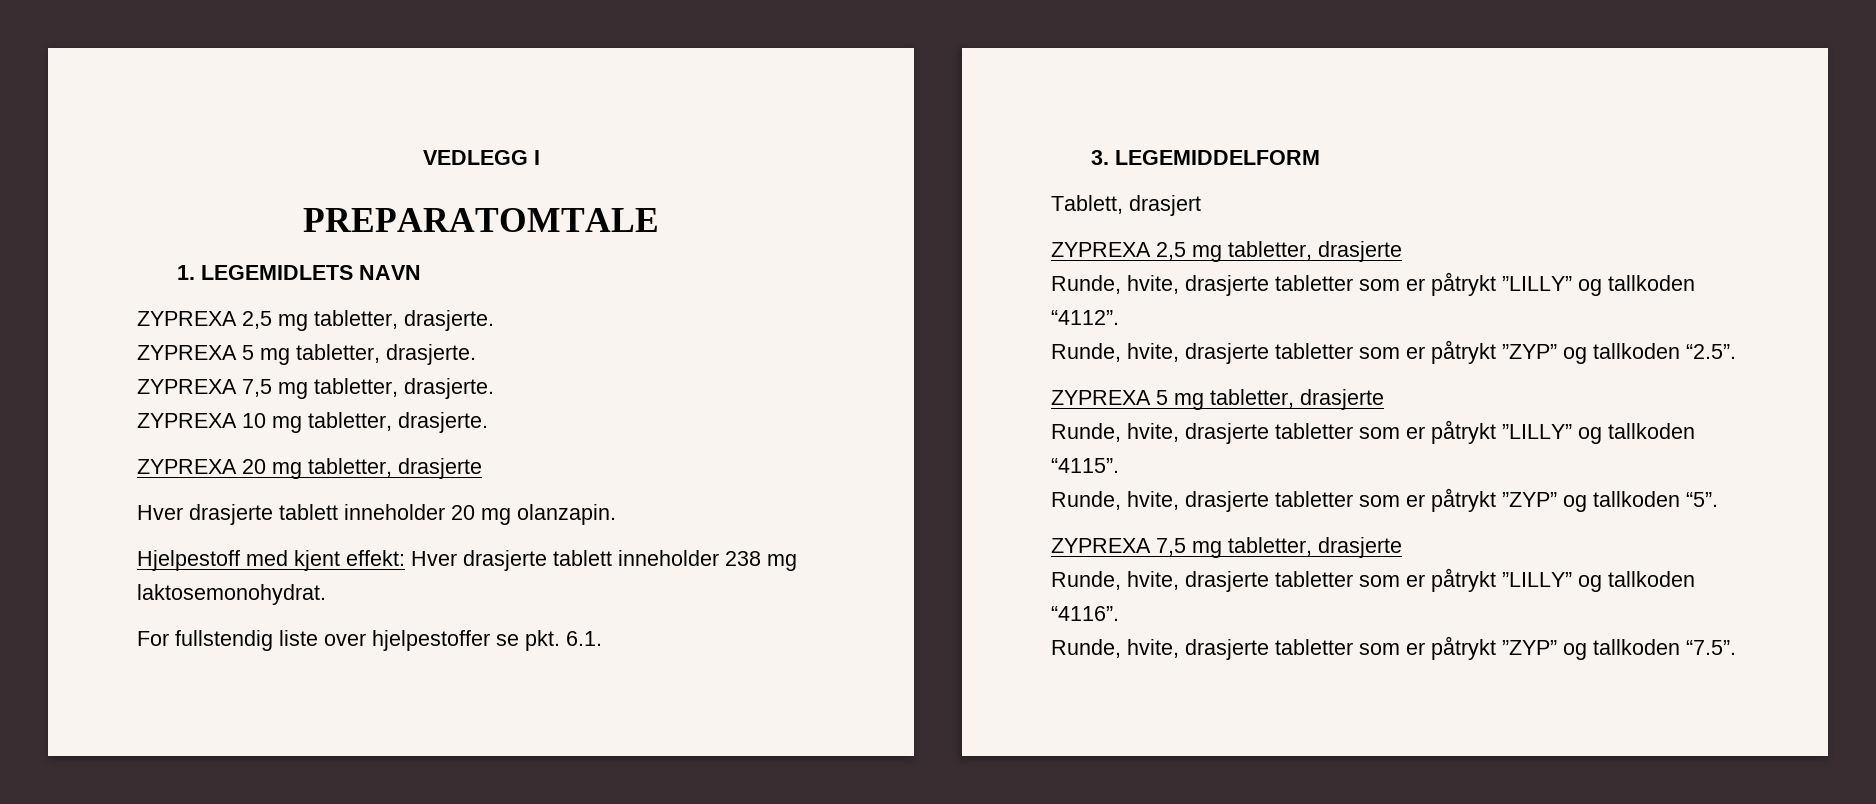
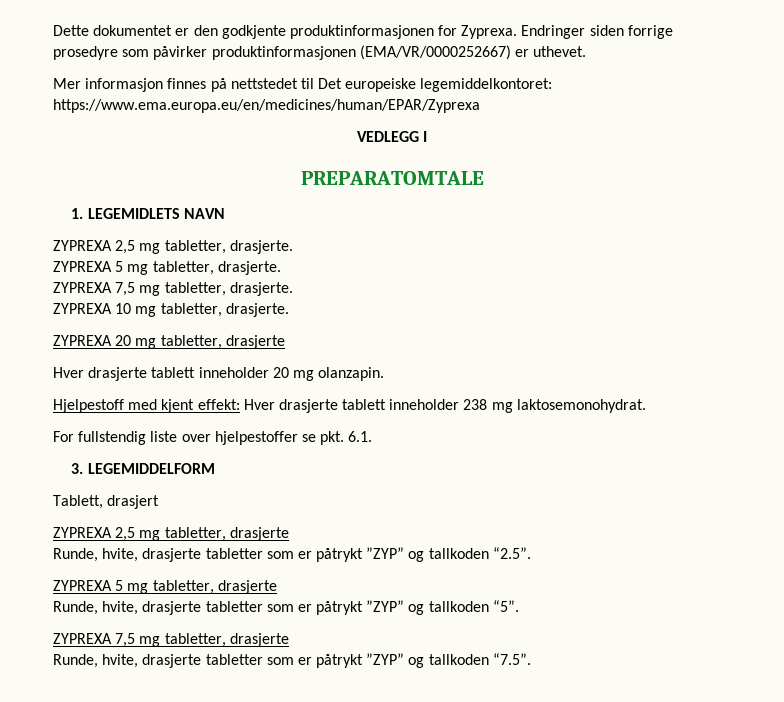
(422, 157) none -> [53,25,673,39] [53,45,587,60] [53,78,553,92] [53,99,480,113] Dette dokumentet er den godkjente produktinformasjonen for Zyprexa. Endringer siden forrige prosedyre som påvirker produktinformasjonen (EMA/VR/0000252667) er uthevet. // Mer informasjon finnes på nettstedet til Det europeiske legemiddelkontoret: https://www.ema.europa.eu/en/medicines/human/EPAR/Zyprexa //
[1051,272,1695,296] [1051,310,1119,325] // Runde, hvite, drasjerte tabletter som er påtrykt ”LILLY” og tallkoden “4112”. -> (289, 534) none
[1051,420,1695,444] [1051,458,1119,473] // Runde, hvite, drasjerte tabletter som er påtrykt ”LILLY” og tallkoden “4115”. -> (277, 587) none
[1051,568,1695,592] [1051,606,1119,621] // Runde, hvite, drasjerte tabletter som er påtrykt ”LILLY” og tallkoden “4116”. -> (289, 640) none

